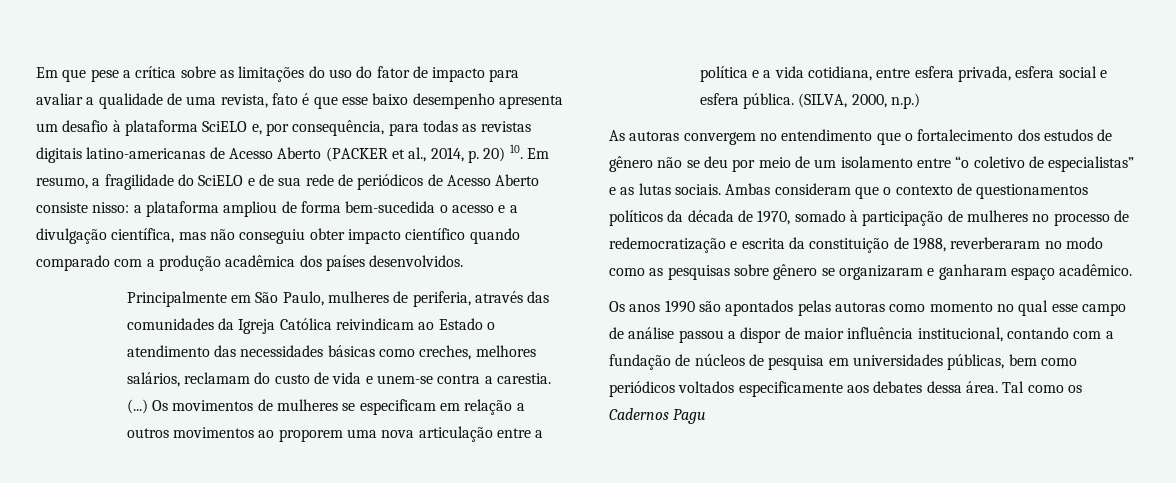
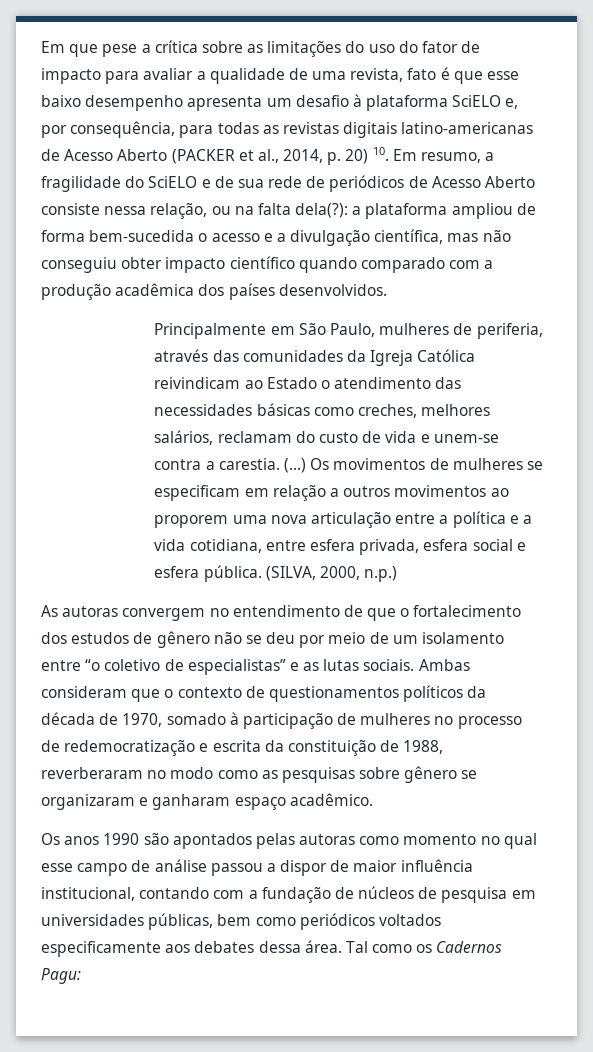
[92,202,130,213] nisso: -> [104,203,349,219] nessa relação, ou na falta dela(?):
(873, 135) none -> [343,605,363,617] de
[673,409,707,424] Pagu -> [41,968,81,984] Pagu:

